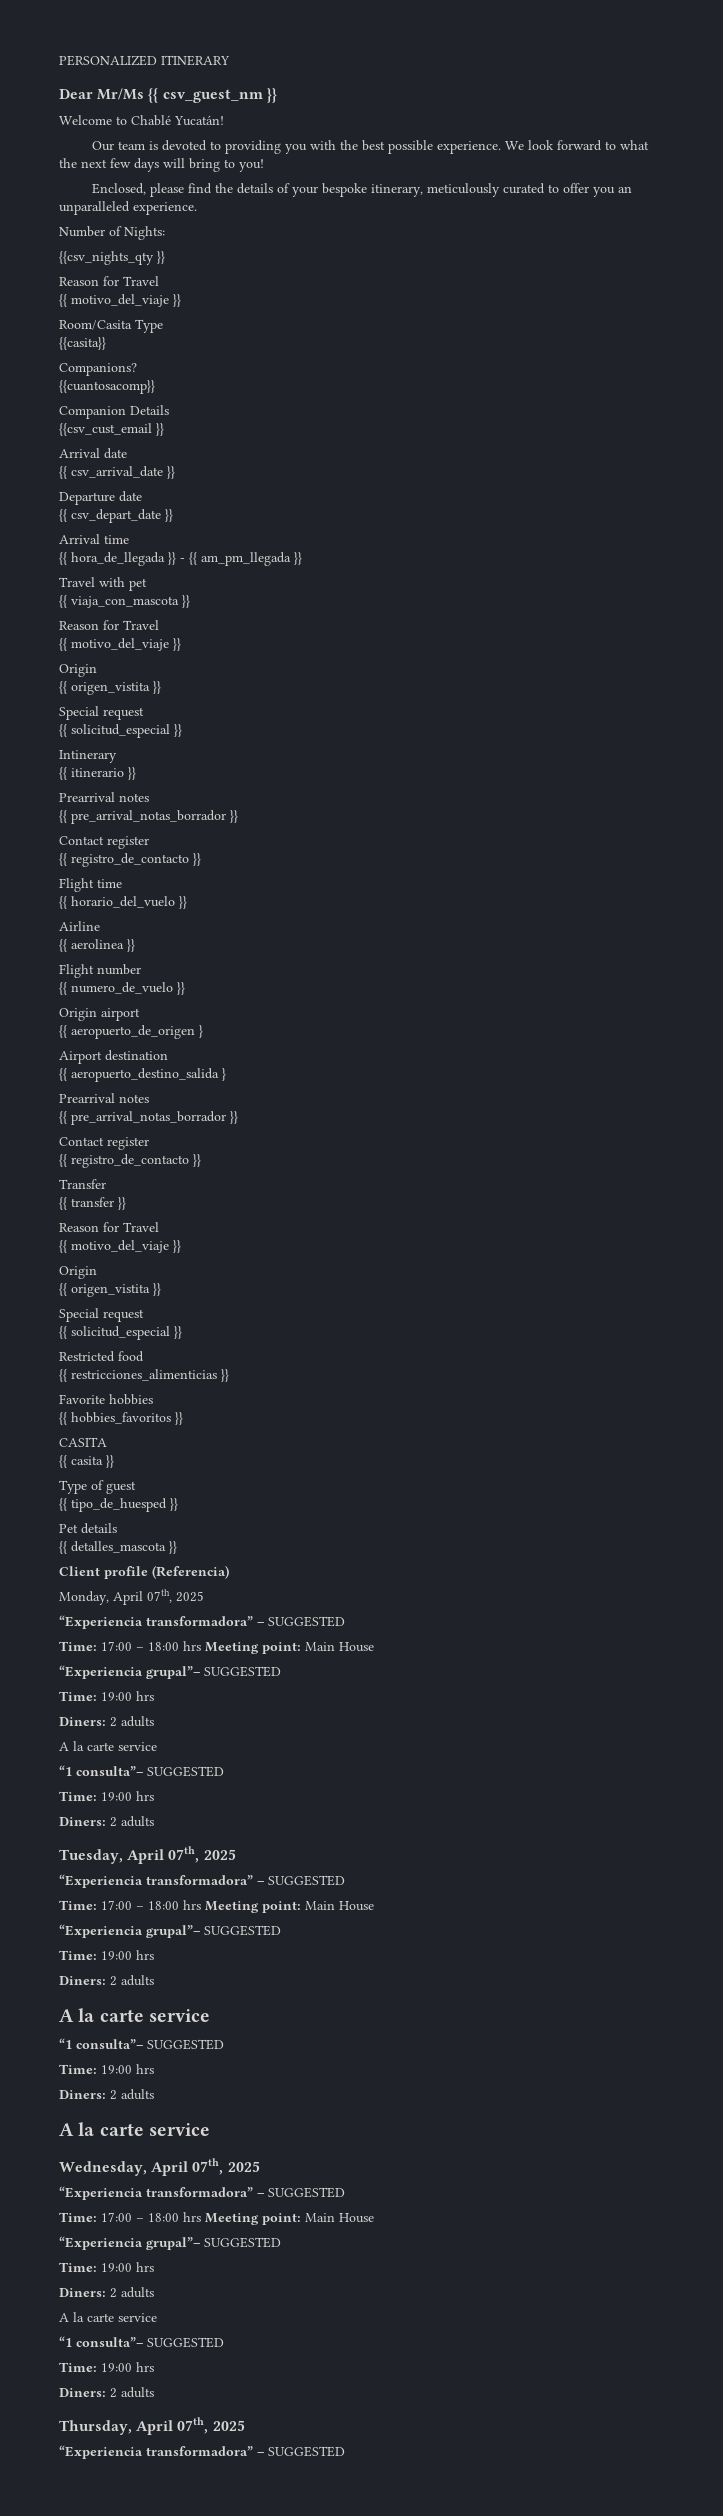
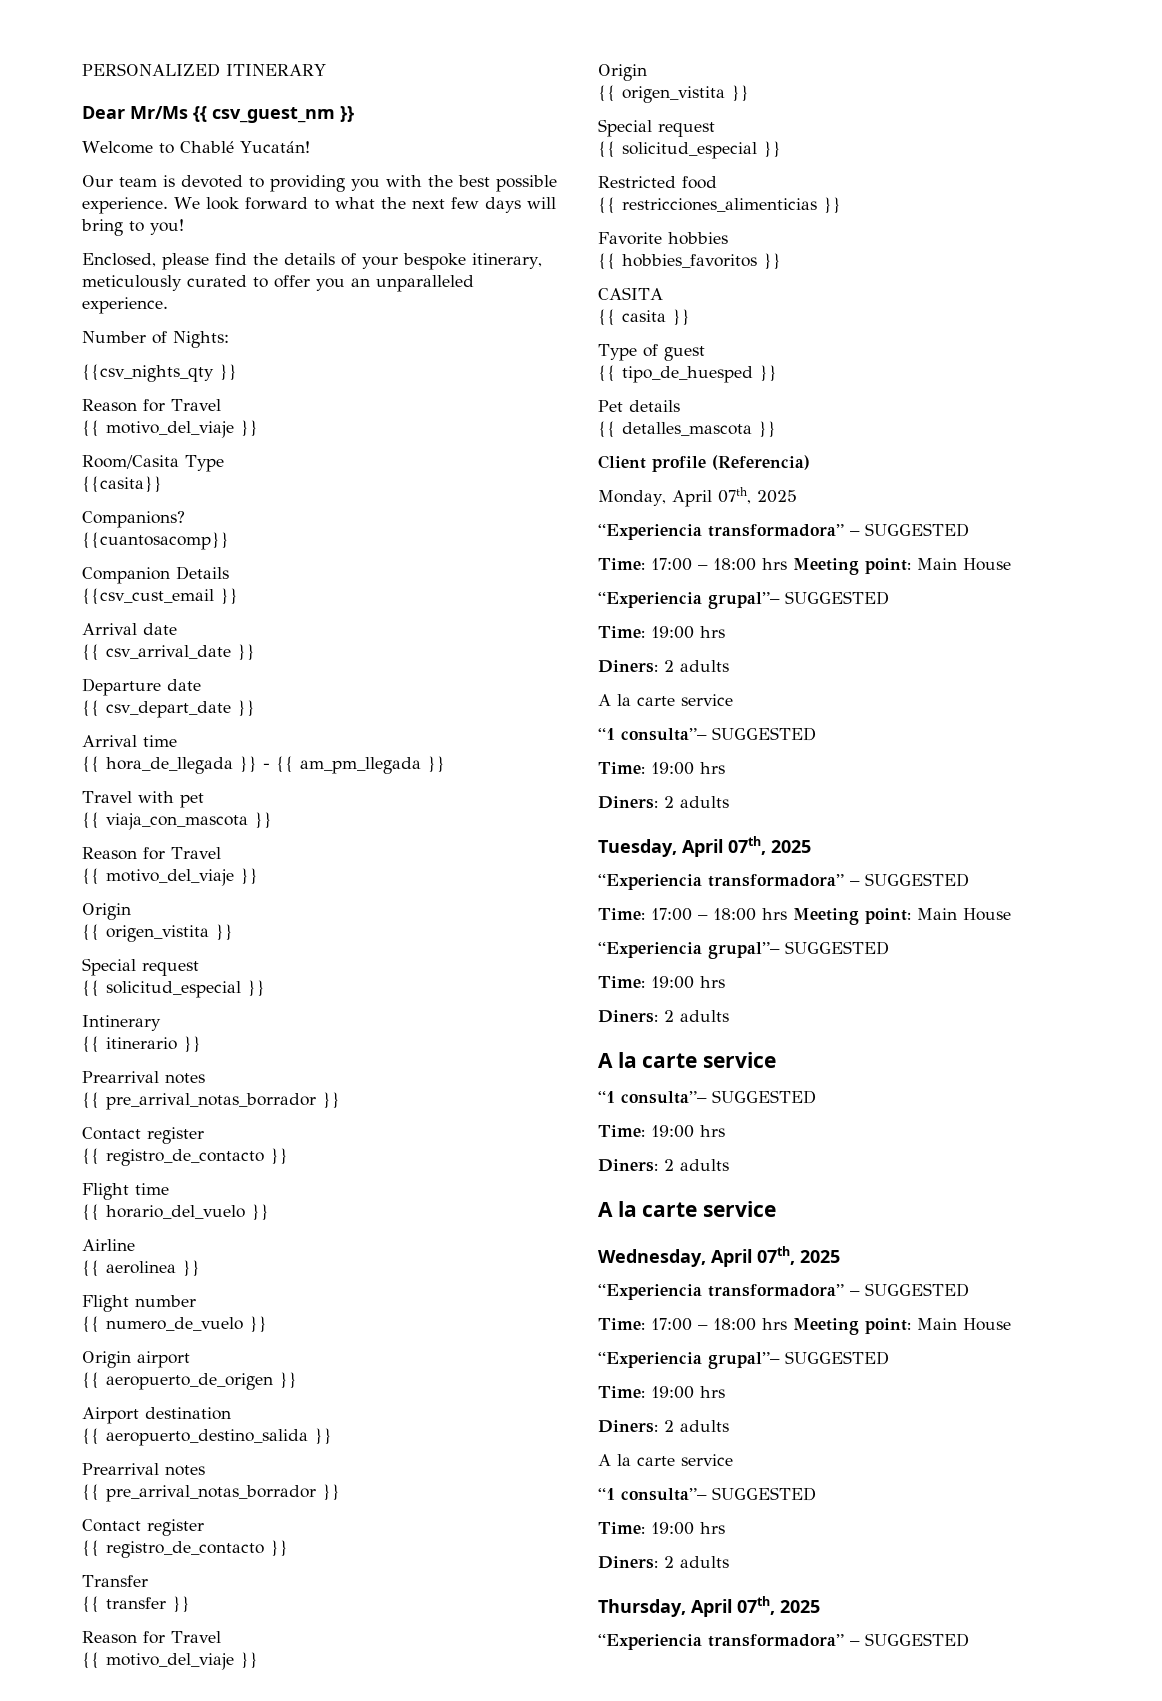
[199,1025,203,1038] } -> [279,1372,297,1389] }}
[222,1068,226,1081] } -> [314,1428,332,1445] }}

